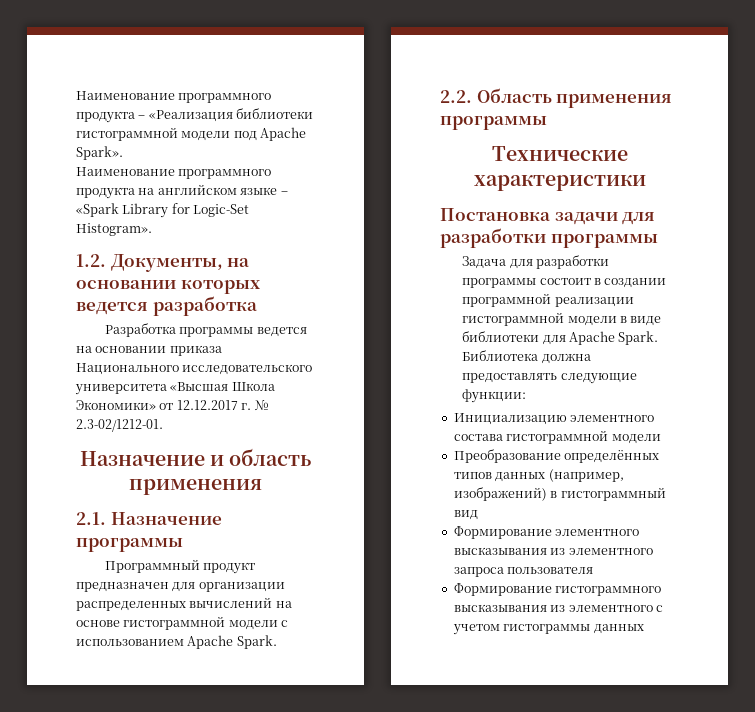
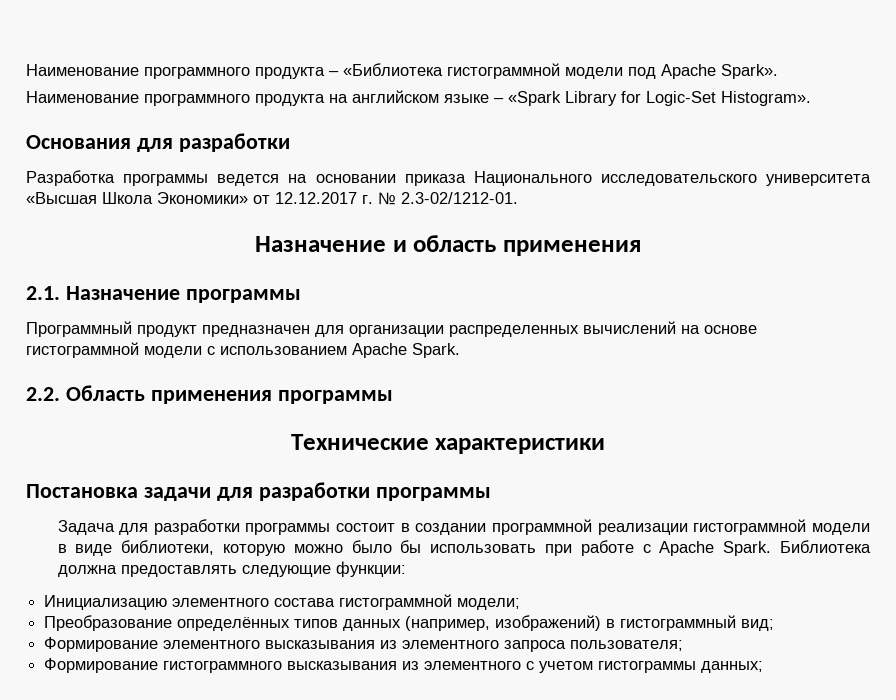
[148,108,314,122] «Реализация библиотеки -> [343,63,443,76] «Библиотека
[76,254,250,272] [76,280,260,294] [76,296,257,316] 1.2. Документы, на основании которых ведется разработка -> [26,133,290,152] Основания для разработки
[462,331,566,345] библиотеки для -> [121,540,651,556] библиотеки, которую можно было бы использовать при работе с
[611,434,661,444] модели -> [457,598,521,610] модели;
[453,510,478,520] вид -> [741,619,775,631] вид;
[507,567,594,574] пользователя -> [570,640,684,651] пользователя;
[593,624,644,634] данных -> [701,661,764,673] данных;

